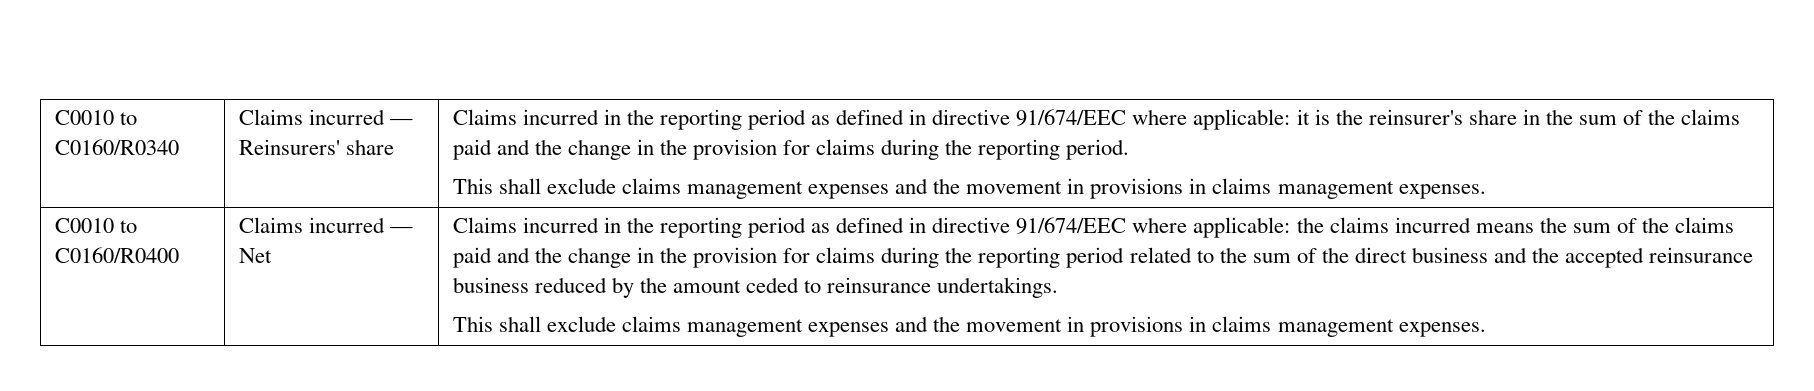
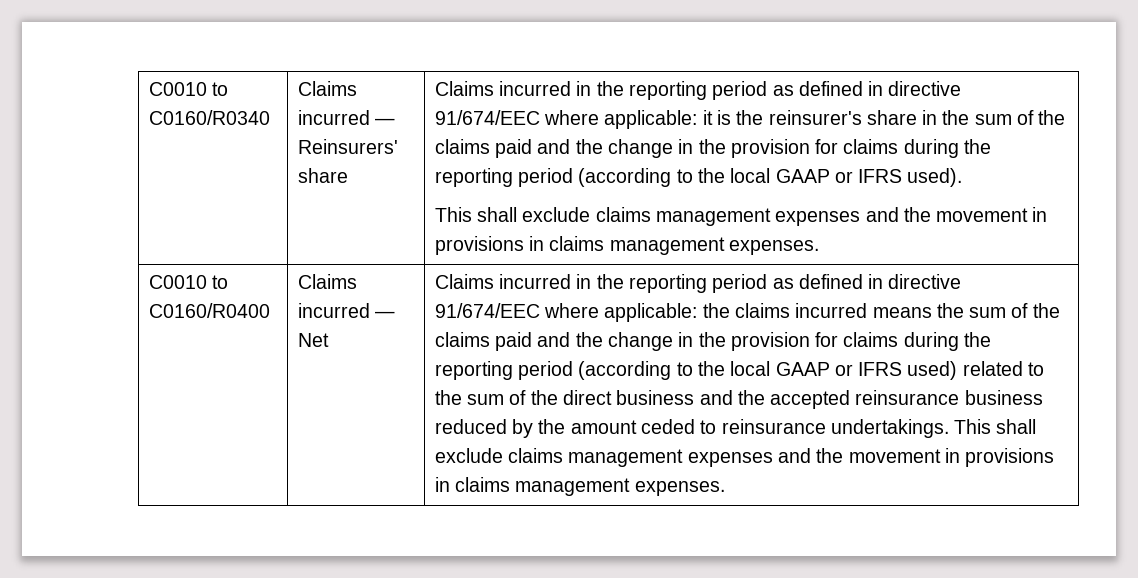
[1066,139,1130,160] period. -> [518,168,963,187] period (according to the local GAAP or IFRS used).
(1125, 257) none -> [578,361,958,380] (according to the local GAAP or IFRS used)
(1059, 287) // -> (949, 428) none

